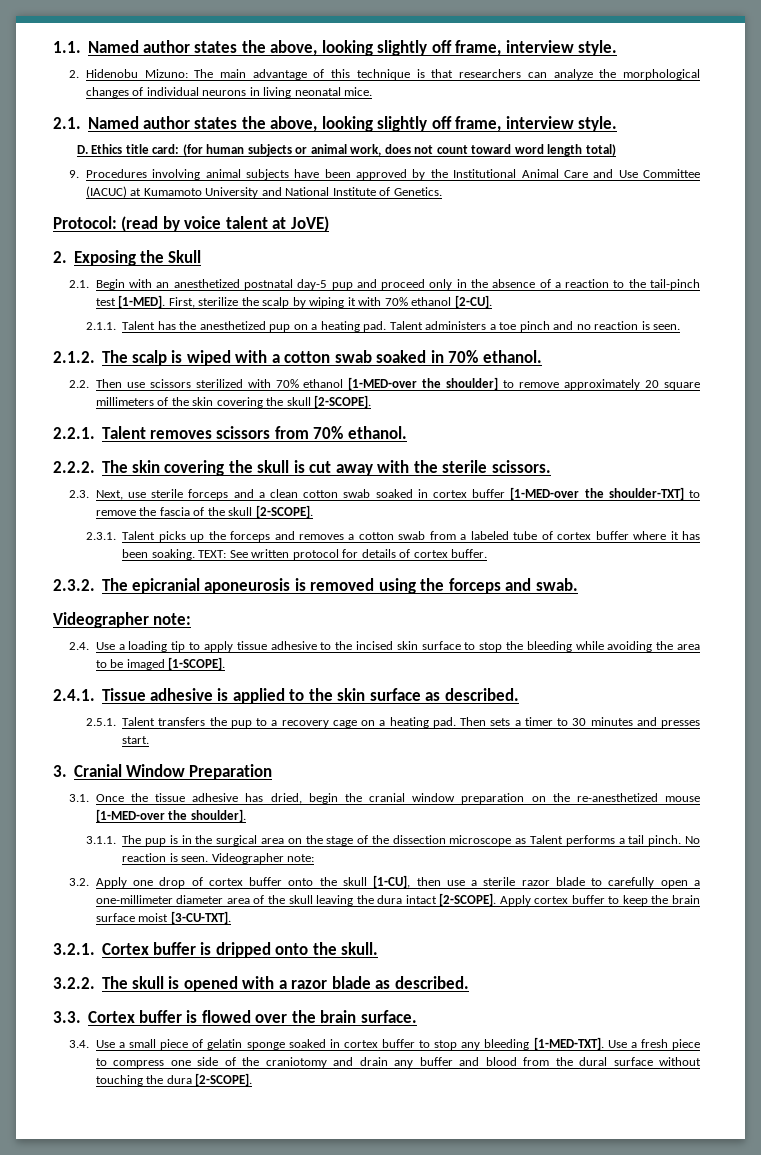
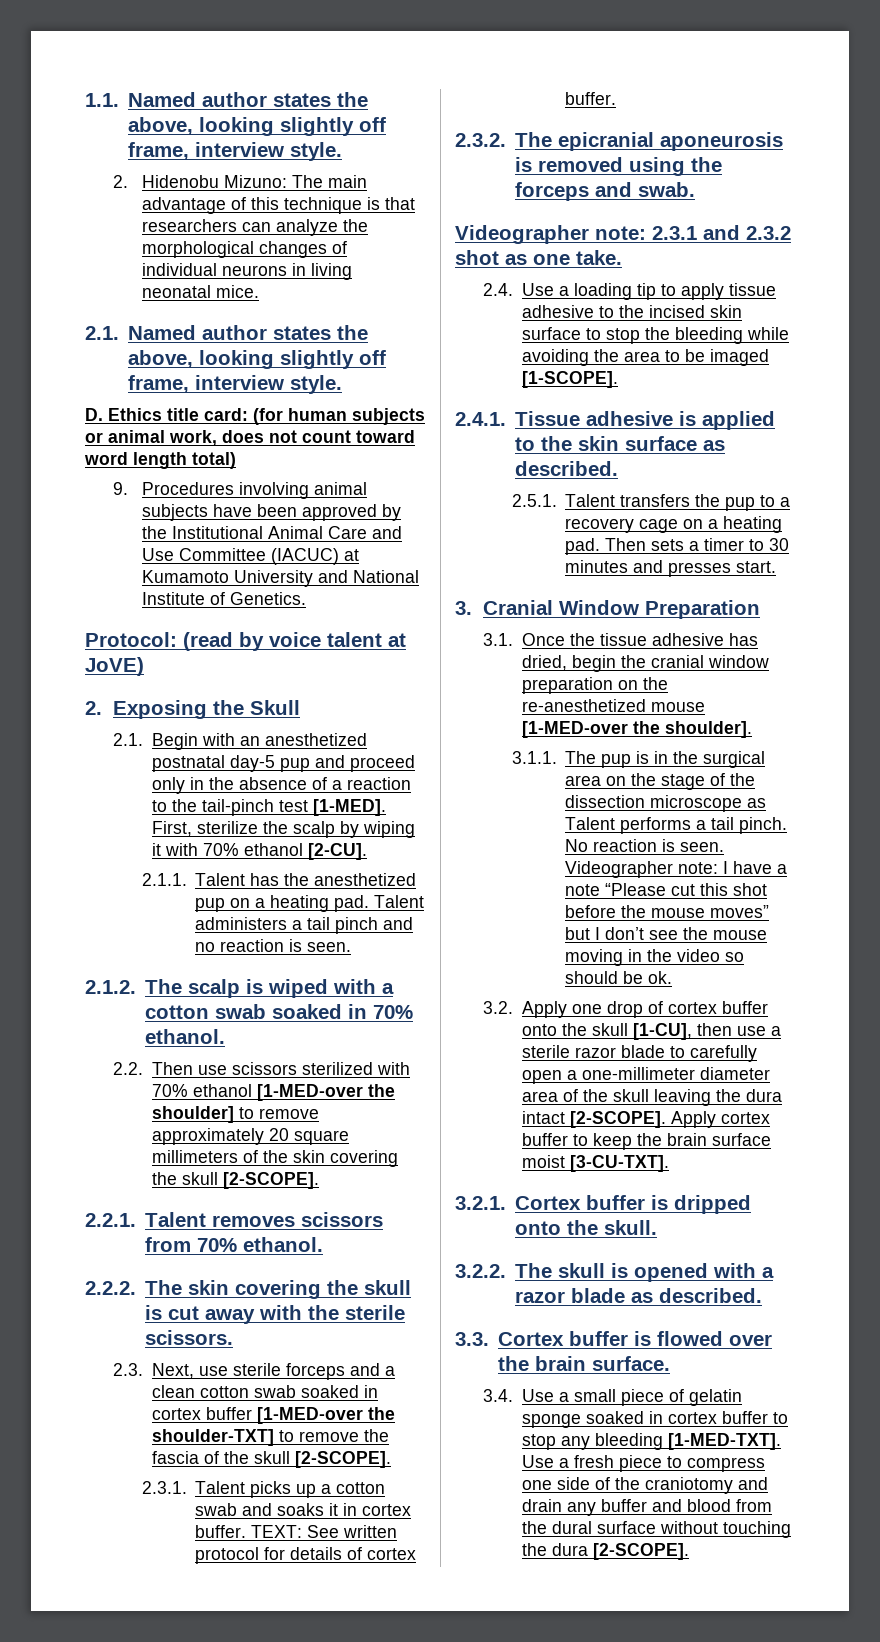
[499,322,517,330] toe -> [307,917,331,930] tail
[208,531,700,542] [122,549,195,560] the forceps and removes a cotton swab from a labeled tube of cortex buffer where it has been soaking. -> [321,1482,386,1494] [195,1503,412,1516] [195,1525,247,1538] a cotton swab and soaks it in cortex buffer.
(192, 619) none -> [652,225,791,240] [455,250,622,265] 2.3.1 and 2.3.2 shot as one take.
(315, 858) none -> [723,861,788,874] [565,883,768,896] [565,905,770,918] [565,927,768,940] [565,949,745,966] [565,971,673,984] I have a note “Please cut this shot before the mouse moves” but I don’t see the mouse moving in the video so should be ok.

